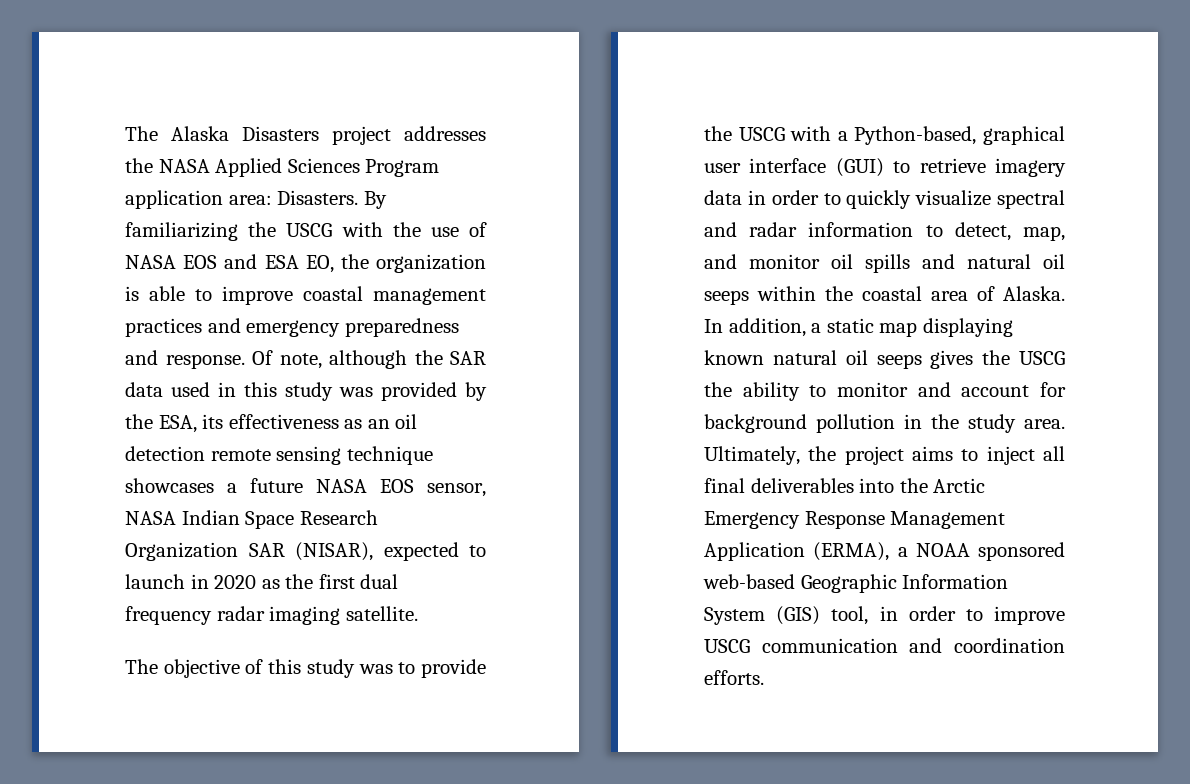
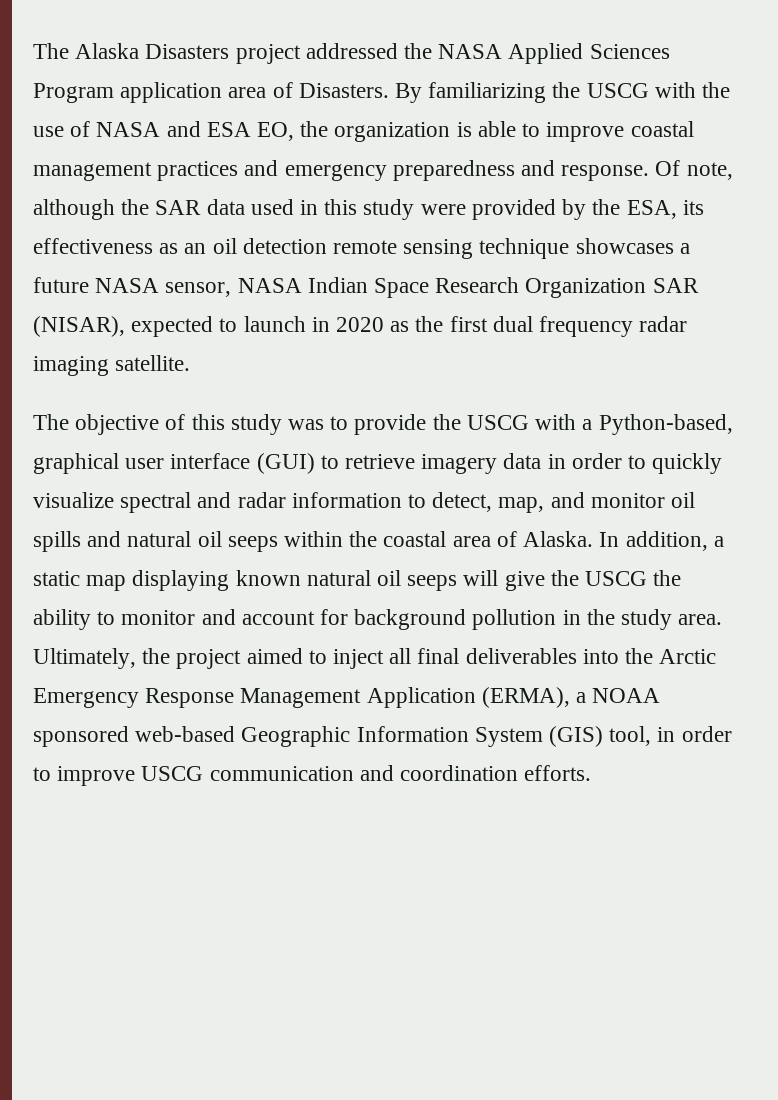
[404,126,486,141] addresses -> [305,43,398,59] addressed
[228,195,272,205] area: -> [228,82,293,98] area of
[183,255,218,269] EOS -> (161, 129) none
[339,387,373,397] was -> [420,204,466,215] were
[380,479,414,493] EOS -> (160, 285) none
[930,350,974,369] gives -> [463,570,545,591] will give
[912,446,953,461] aims -> [246,648,303,664] aimed

